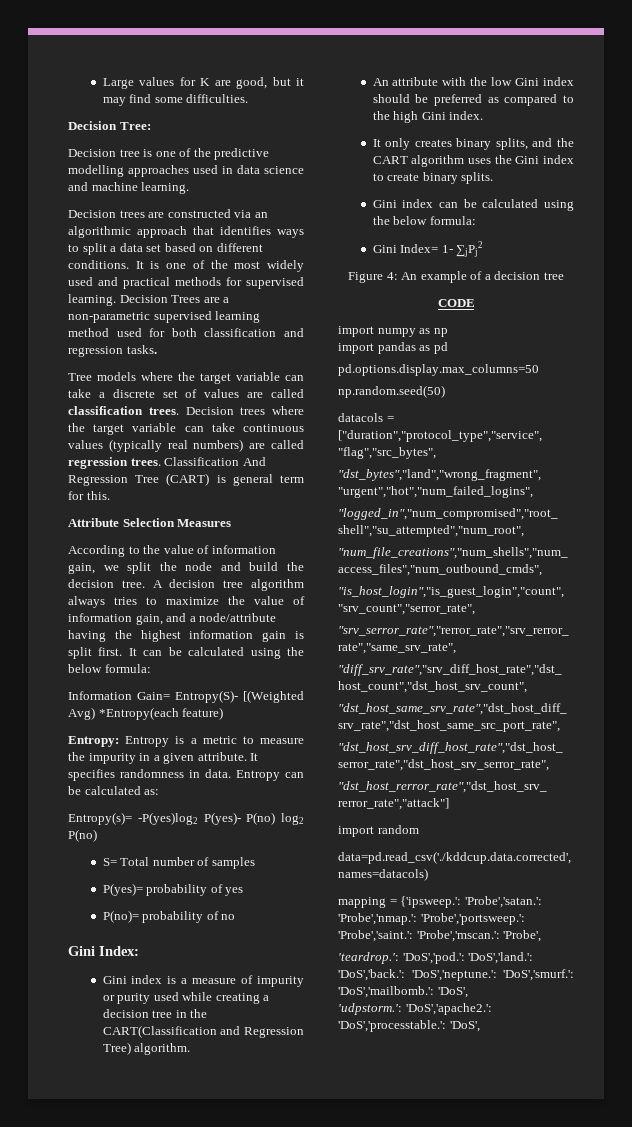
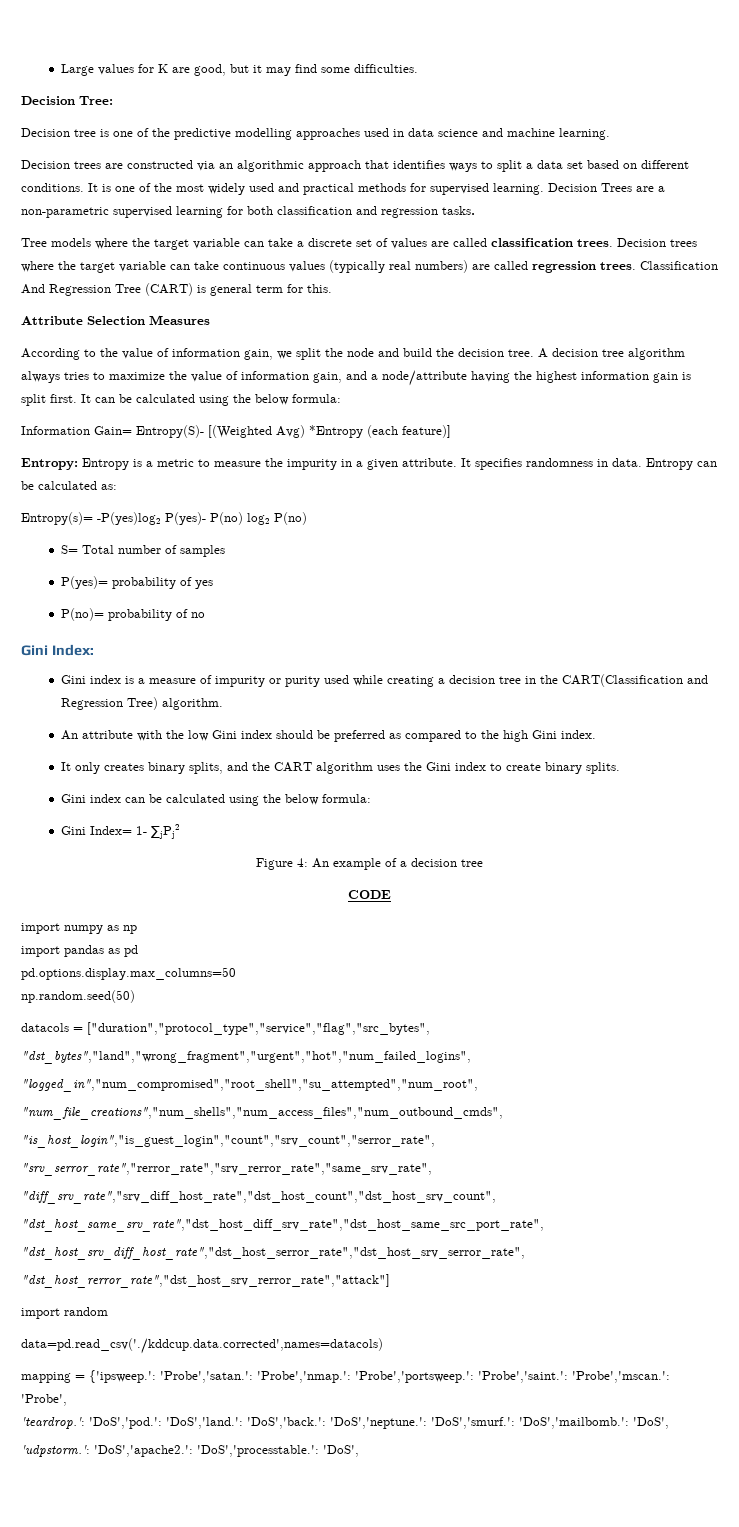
[68,328,142,337] method used -> (223, 212) none
[98,707,224,720] *Entropy(each feature) -> [309,425,451,438] *Entropy (each feature)]

